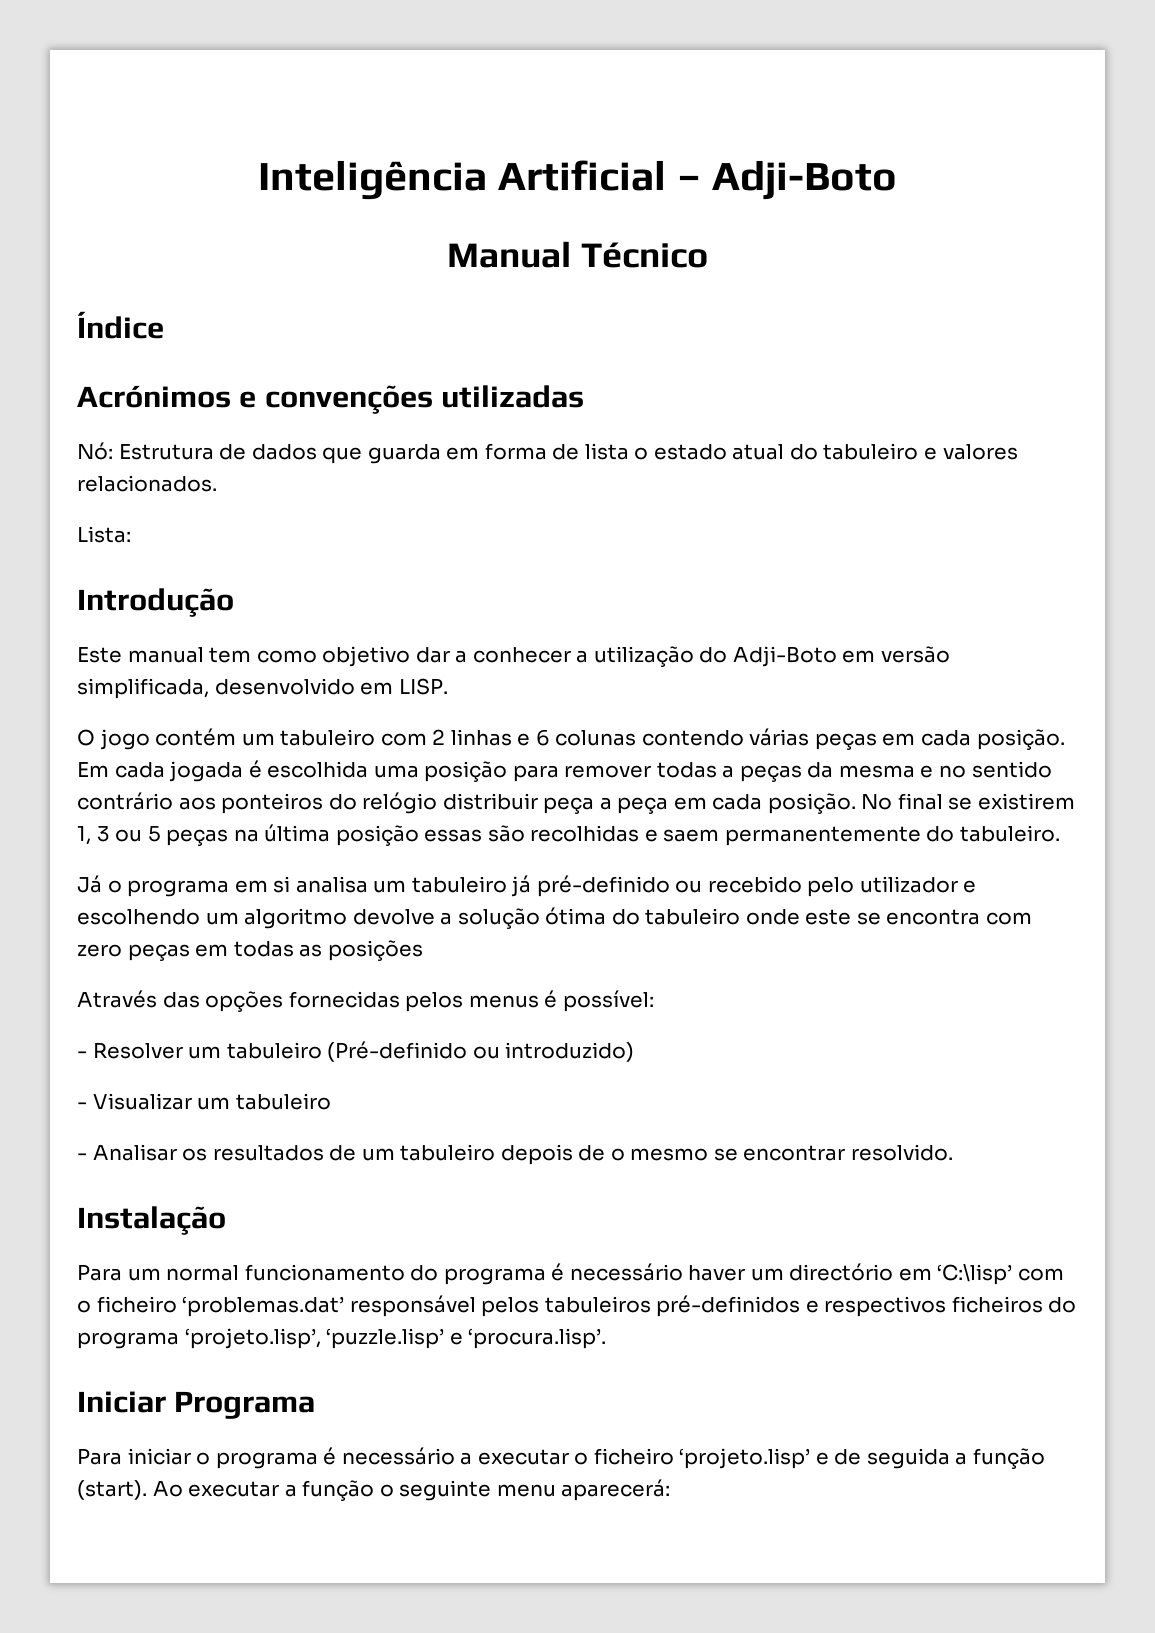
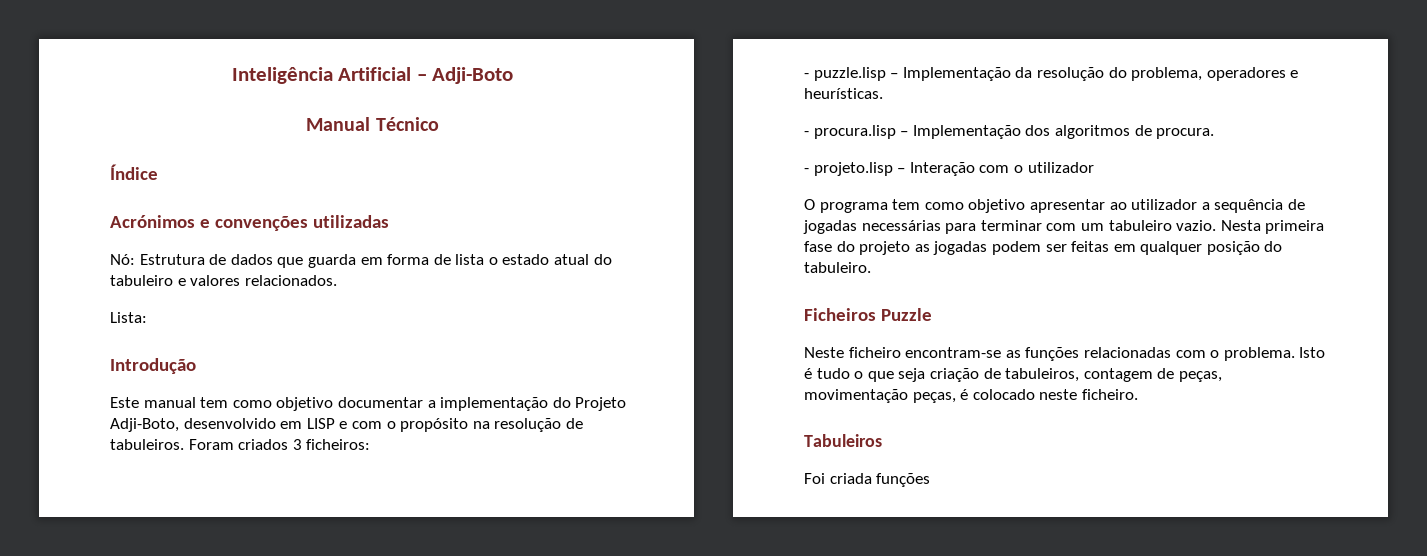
[415,646,950,667] [77,678,448,699] [77,728,1065,750] [77,760,1052,782] [77,792,1076,814] [77,824,1061,846] [77,875,977,897] [77,907,1032,929] [77,940,423,961] [77,990,654,1012] [77,1041,635,1062] [77,1093,331,1110] [77,1144,953,1165] [77,1206,226,1235] [77,1263,1064,1285] [77,1295,1077,1317] [77,1328,607,1349] [77,1391,316,1419] [77,1447,1046,1469] [77,1479,671,1501] dar a conhecer a utilização do Adji-Boto em versão simplificada, desenvolvido em LISP. // O jogo contém um tabuleiro com 2 linhas e 6 colunas contendo várias peças em cada posição. Em cada jogada é escolhida uma posição para remover todas a peças da mesma e no sentido contrário aos ponteiros do relógio distribuir peça a peça em cada posição. No final se existirem 1, 3 ou 5 peças na última posição essas são recolhidas e saem permanentemente do tabuleiro. // Já o programa em si analisa um tabuleiro já pré-definido ou recebido pelo utilizador e escolhendo um algoritmo devolve a solução ótima do tabuleiro onde este se encontra com zero peças em todas as posições // Através das opções fornecidas pelos menus é possível: // - Resolver um tabuleiro (Pré-definido ou introduzido) // - Visualizar um tabuleiro // - Analisar os resultados de um tabuleiro depois de o mesmo se encontrar resolvido. // Instalação // Para um normal funcionamento do programa é necessário haver um directório em ‘C:\lisp’ com o ficheiro ‘problemas.dat’ responsável pelos tabuleiros pré-definidos e respectivos ficheiros do programa ‘projeto.lisp’, ‘puzzle.lisp’ e ‘procura.lisp’. // Iniciar Programa // Para iniciar o programa é necessário a executar o ficheiro ‘projeto.lisp’ e de seguida a função (start). Ao executar a função o seguinte menu aparecerá: -> [337,397,627,411] [110,418,583,432] [110,439,371,450] [804,67,1299,81] [804,88,883,99] [804,125,1215,139] [804,162,1094,176] [804,199,1305,213] [803,220,1325,234] [804,241,1283,255] [804,262,871,273] [804,308,932,321] [804,347,1326,361] [804,368,1222,382] [804,389,1138,403] [804,434,882,447] [804,473,931,487] documentar a implementação do Projeto Adji-Boto, desenvolvido em LISP e com o propósito na resolução de tabuleiros. Foram criados 3 ficheiros: // - puzzle.lisp – Implementação da resolução do problema, operadores e heurísticas. // - procura.lisp – Implementação dos algoritmos de procura. // - projeto.lisp – Interação com o utilizador // O programa tem como objetivo apresentar ao utilizador a sequência de jogadas necessárias para terminar com um tabuleiro vazio. Nesta primeira fase do projeto as jogadas podem ser feitas em qualquer posição do tabuleiro. // Ficheiros Puzzle // Neste ficheiro encontram-se as funções relacionadas com o problema. Isto é tudo o que seja criação de tabuleiros, contagem de peças, movimentação peças, é colocado neste ficheiro. // Tabuleiros // Foi criada funções

